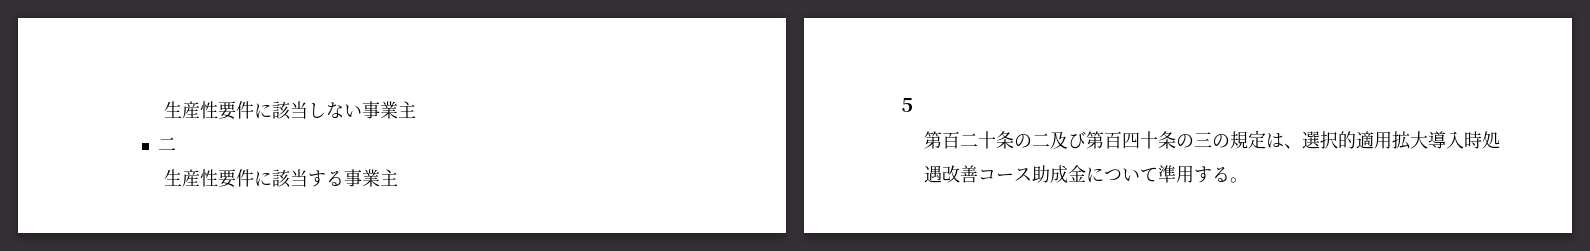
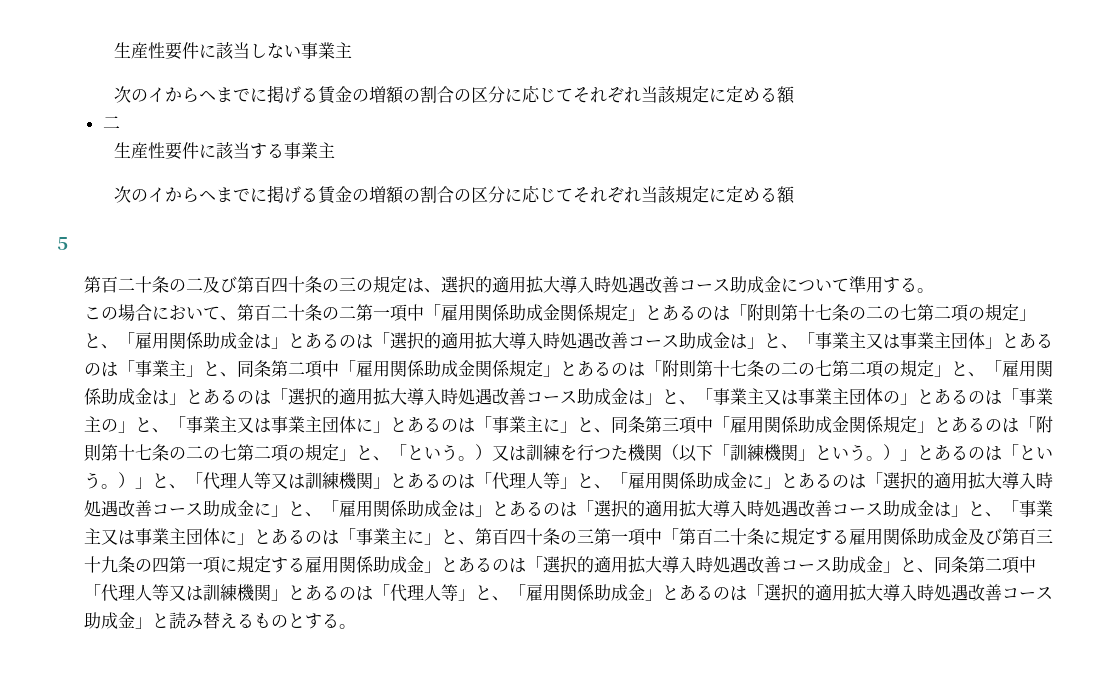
(417, 109) none -> [113,85,795,104] // 次のイからヘまでに掲げる賃金の増額の割合の区分に応じてそれぞれ当該規定に定める額
(399, 177) none -> [113,185,795,204] // 次のイからヘまでに掲げる賃金の増額の割合の区分に応じてそれぞれ当該規定に定める額
(1249, 180) none -> [83,304,1036,322] [83,332,1053,350] [83,360,1053,378] [83,388,1053,406] [83,416,1053,434] [83,444,1053,462] [83,472,1053,490] [83,500,1053,518] [83,528,1053,546] [83,556,1036,574] [83,584,1053,602] [83,612,356,629] // この場合において、第百二十条の二第一項中「雇用関係助成金関係規定」とあるのは「附則第十七条の二の七第二項の規定」と、「雇用関係助成金は」とあるのは「選択的適用拡大導入時処遇改善コース助成金は」と、「事業主又は事業主団体」とあるのは「事業主」と、同条第二項中「雇用関係助成金関係規定」とあるのは「附則第十七条の二の七第二項の規定」と、「雇用関係助成金は」とあるのは「選択的適用拡大導入時処遇改善コース助成金は」と、「事業主又は事業主団体の」とあるのは「事業主の」と、「事業主又は事業主団体に」とあるのは「事業主に」と、同条第三項中「雇用関係助成金関係規定」とあるのは「附則第十七条の二の七第二項の規定」と、「という。）又は訓練を行つた機関（以下「訓練機関」という。）」とあるのは「という。）」と、「代理人等又は訓練機関」とあるのは「代理人等」と、「雇用関係助成金に」とあるのは「選択的適用拡大導入時処遇改善コース助成金に」と、「雇用関係助成金は」とあるのは「選択的適用拡大導入時処遇改善コース助成金は」と、「事業主又は事業主団体に」とあるのは「事業主に」と、第百四十条の三第一項中「第百二十条に規定する雇用関係助成金及び第百三十九条の四第一項に規定する雇用関係助成金」とあるのは「選択的適用拡大導入時処遇改善コース助成金」と、同条第二項中「代理人等又は訓練機関」とあるのは「代理人等」と、「雇用関係助成金」とあるのは「選択的適用拡大導入時処遇改善コース助成金」と読み替えるものとする。

